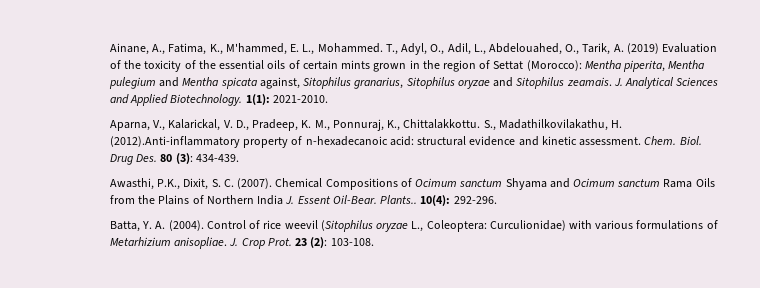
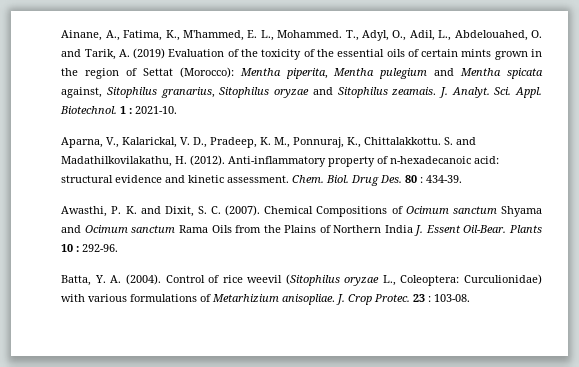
[565,44,580,55] O., -> [531,30,543,38] [61,49,82,57] O. and
[624,77,719,89] [109,94,328,106] Analytical Sciences and Applied Biotechnology. 1(1): 2021-2010. -> [451,87,543,98] [60,106,178,114] Analyt. Sci. Appl. Biotechnol. 1 : 2021-10.
[483,119,622,131] [109,136,240,148] S., Madathilkovilakathu, H. (2012).Anti‐inflammatory -> [444,137,477,145] [61,155,327,167] S. and Madathilkovilakathu, H. (2012). Anti‐inflammatory
[175,153,239,164] (3): 434-439. -> [420,175,463,183] : 434-39.
[157,179,181,190] P.K., -> [111,206,161,214] P. K. and
[380,195,497,206] Plants.. 10(4): 292-296. -> [508,225,542,233] [61,244,119,252] Plants 10 : 292-96.
[267,237,374,248] Prot. 23 (2): 103-108. -> [374,294,471,302] Protec. 23 : 103-08.

